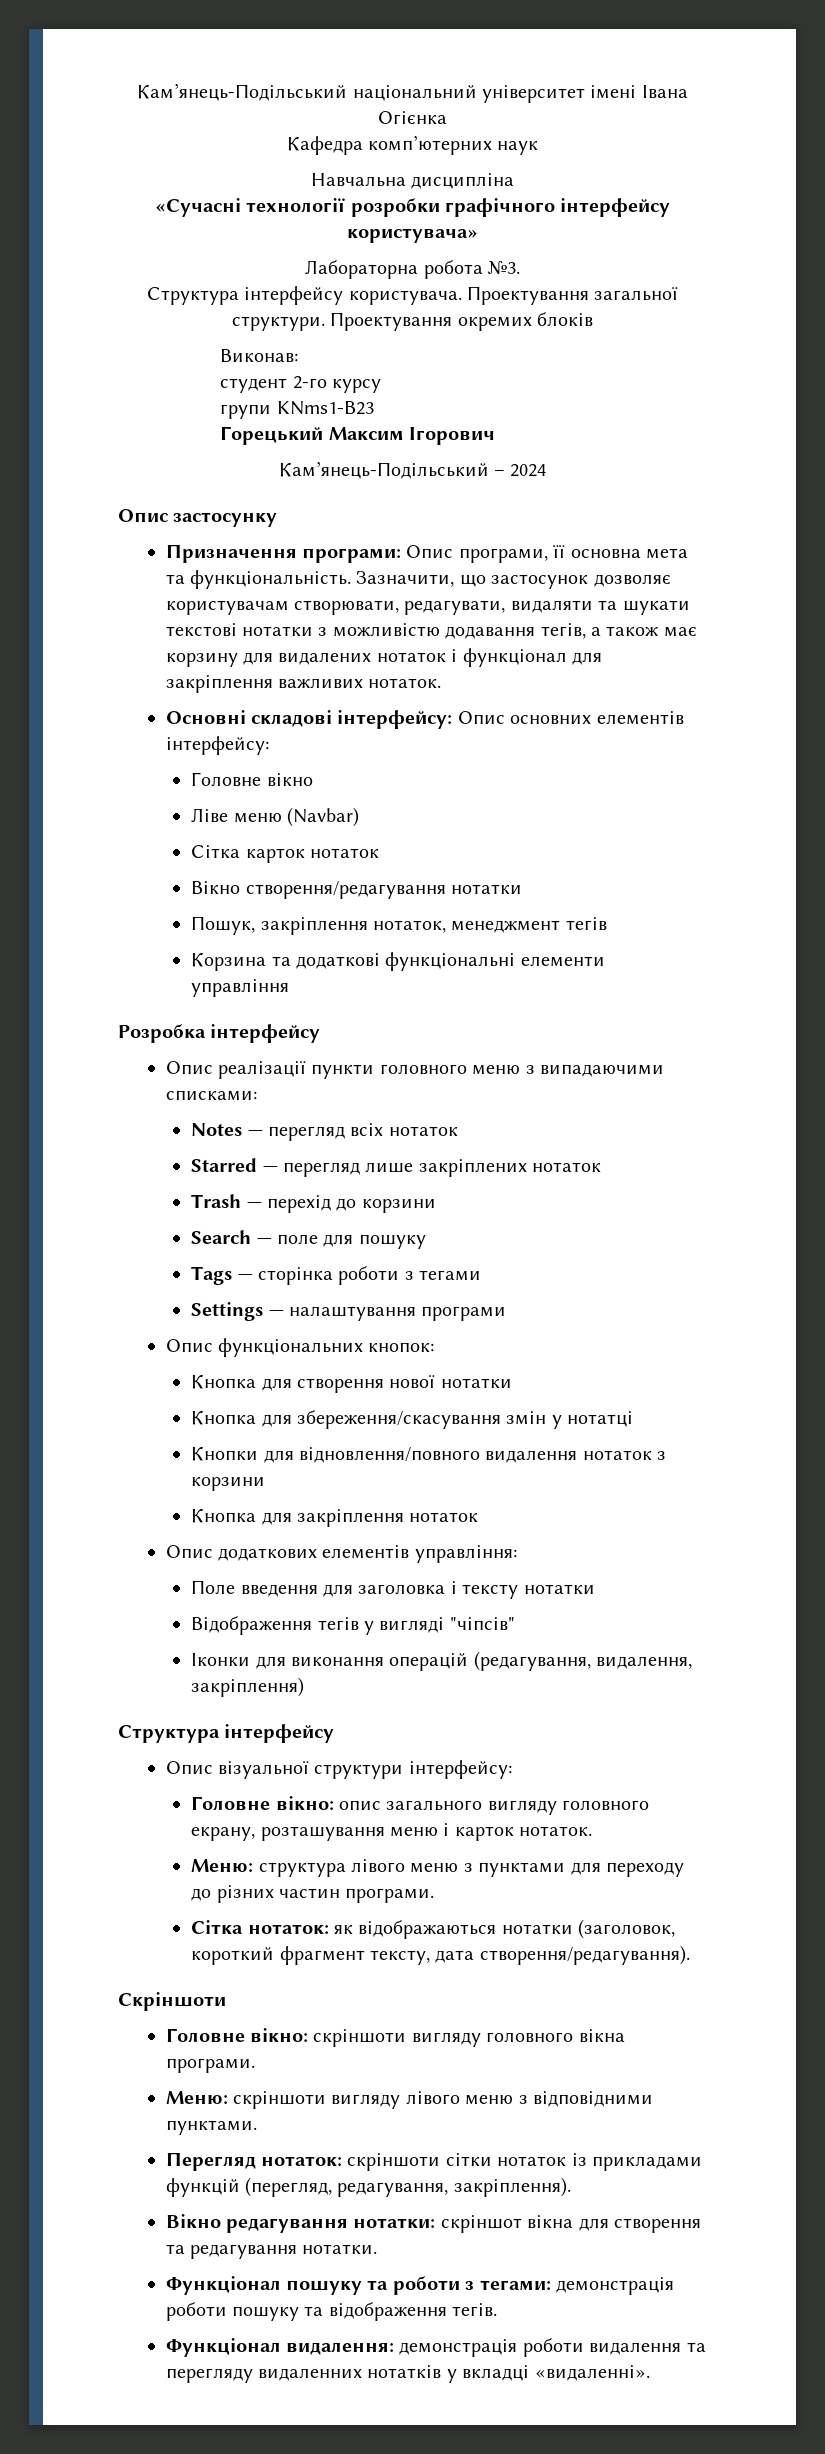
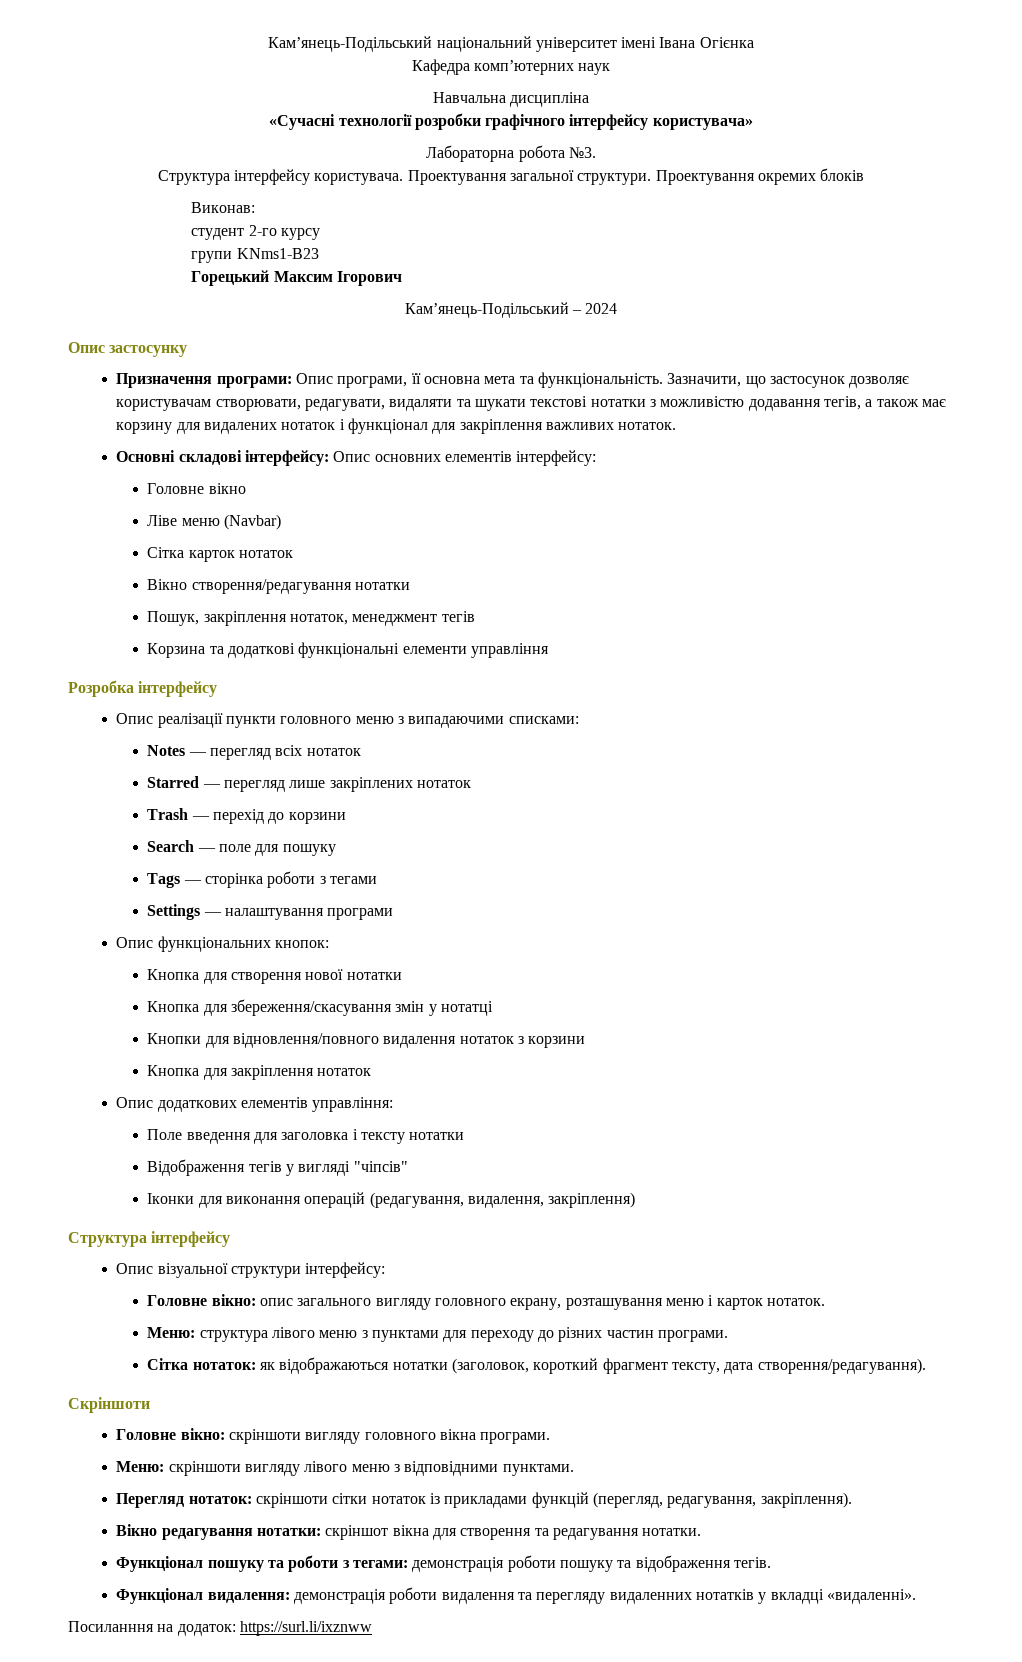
(650, 2373) none -> [68,1621,372,1636] // Посиланння на додаток: https://surl.li/ixznww

